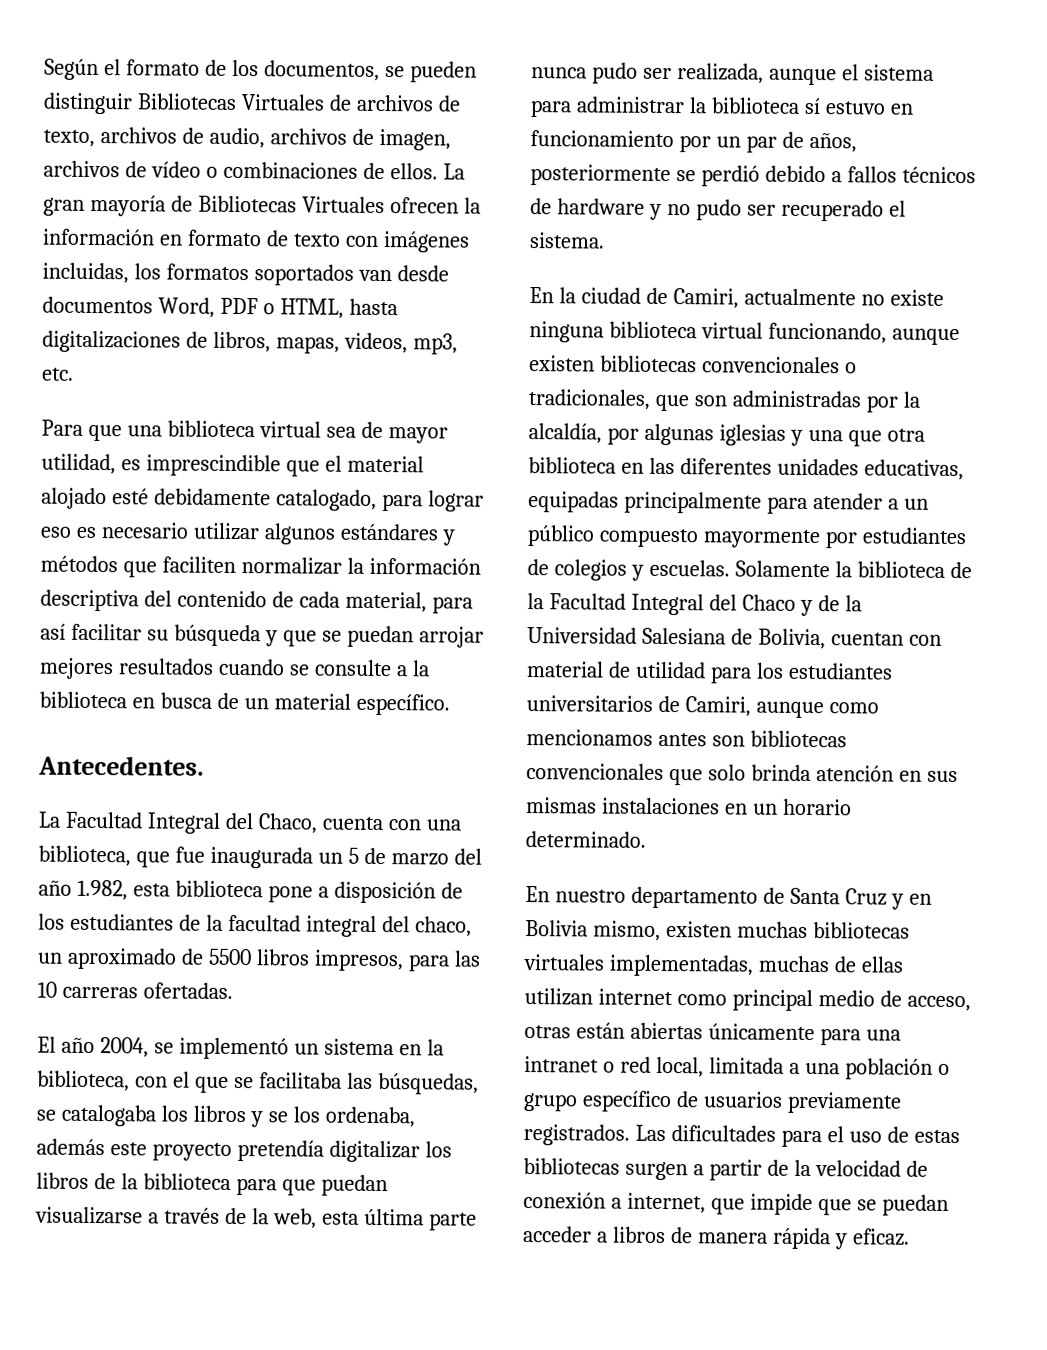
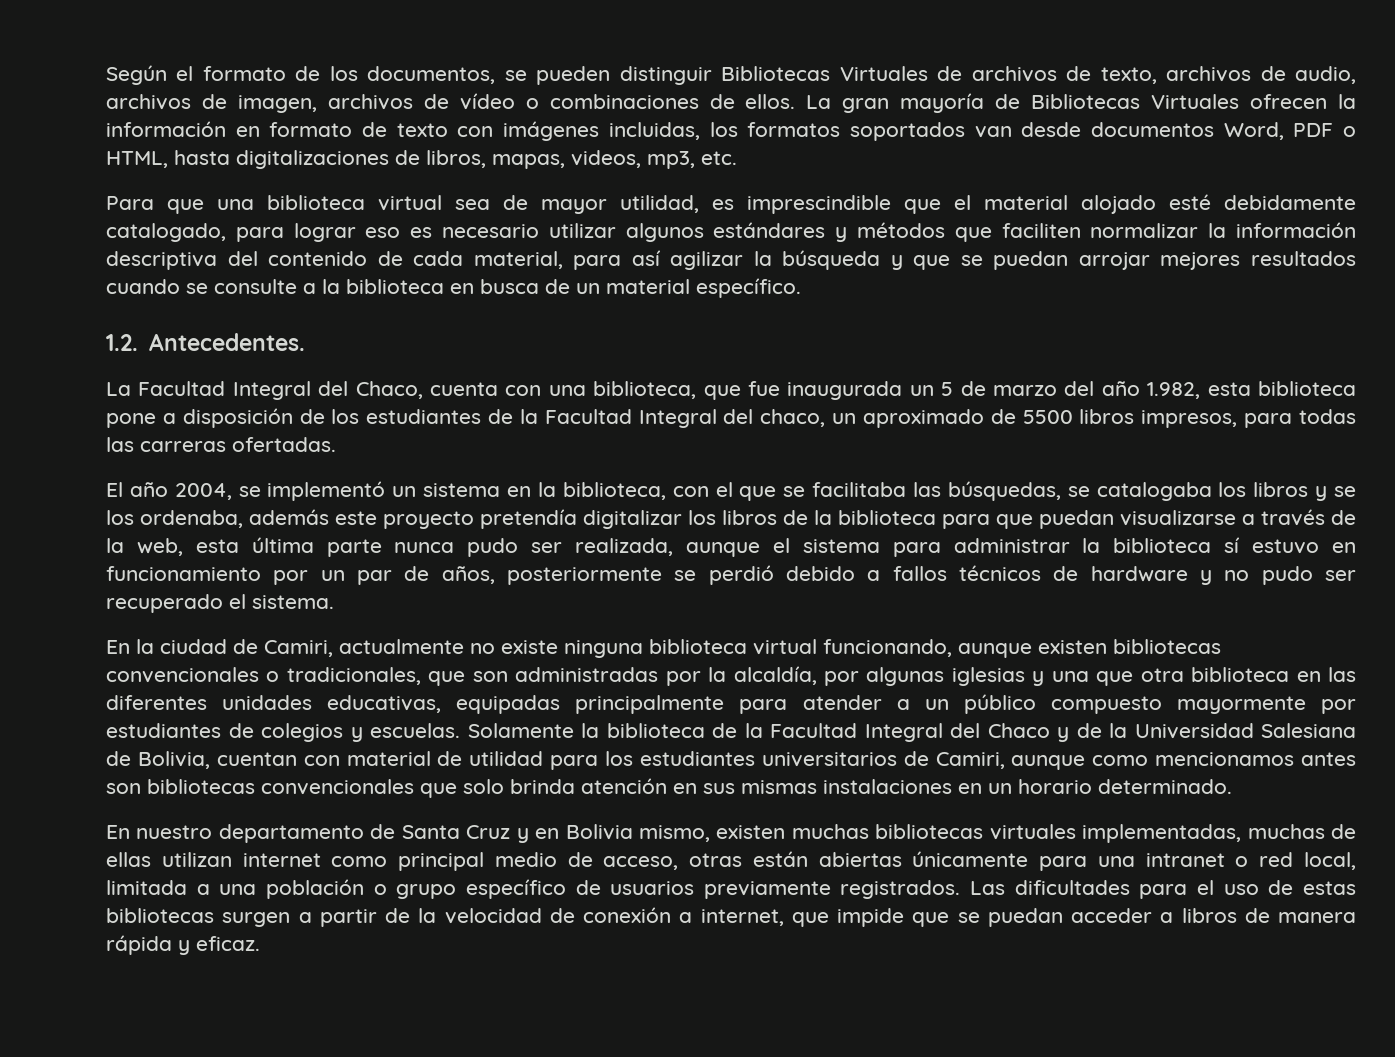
[70,623,169,641] facilitar su -> [670,251,772,270] agilizar la
(450, 704) none -> [106,334,138,351] 1.2.
[227,914,377,937] facultad integral -> [544,409,717,428] Facultad Integral
[453,950,481,967] [37,981,57,998] las 10 -> [1299,409,1357,424] [106,437,134,452] todas las

